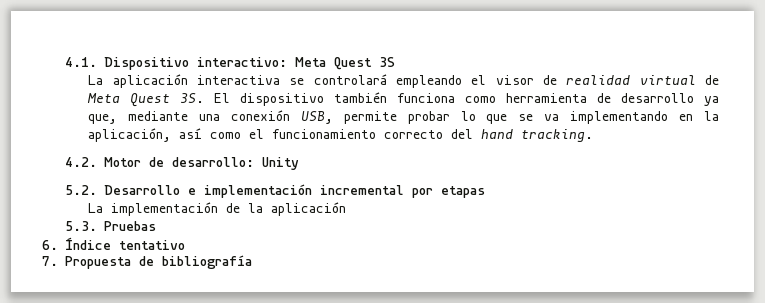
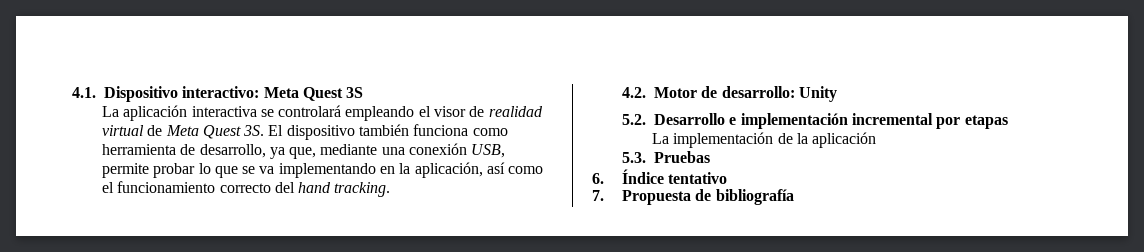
[621,93,695,103] desarrollo -> [199,144,266,158] desarrollo,

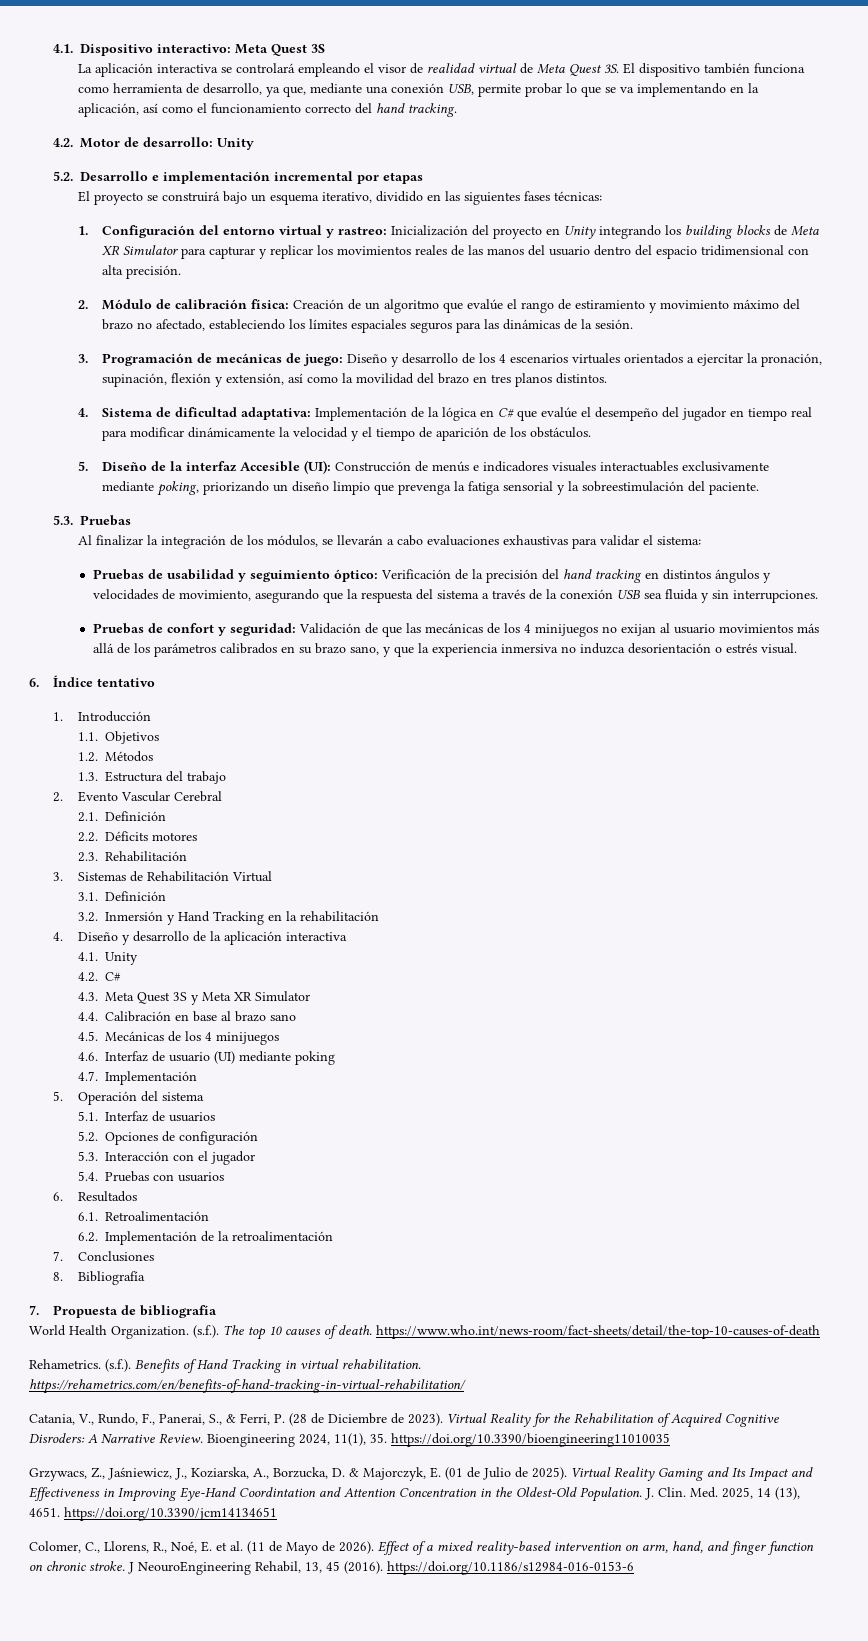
[651,132,877,148] [621,151,710,163] [592,169,728,184] [592,189,794,205] La implementación de la aplicación // 5.3. Pruebas // 6. Índice tentativo // 7. Propuesta de bibliografía -> [77,191,602,205] [77,225,819,239] [101,245,809,259] [101,265,181,279] [77,299,800,313] [101,319,633,333] [77,353,822,367] [101,373,607,387] [77,407,812,421] [101,427,591,441] [77,460,769,474] [101,481,759,496] [53,515,132,526] [77,535,701,549] [92,569,771,583] [92,589,818,603] [92,623,819,637] [92,643,797,657] [29,675,156,687] [53,711,151,722] [77,731,159,744] [77,751,153,762] [77,771,226,784] [53,791,222,802] [77,811,166,822] [77,831,197,842] [77,851,187,862] [53,871,272,882] [77,891,166,901] [77,911,379,925] [53,931,347,945] [77,952,138,965] [77,972,121,982] [77,991,310,1005] [77,1011,296,1022] [77,1031,279,1045] [77,1051,335,1065] [77,1071,197,1085] [53,1091,204,1105] [77,1111,215,1122] [77,1131,258,1145] [77,1151,255,1165] [77,1171,224,1182] [53,1191,137,1202] [77,1211,209,1221] [77,1231,333,1245] [53,1251,154,1262] [53,1271,145,1285] [29,1305,218,1318] [29,1325,820,1340] [29,1359,421,1373] [29,1379,466,1394] [29,1413,779,1428] [29,1433,670,1447] [29,1467,813,1482] [29,1487,800,1502] [29,1507,277,1521] [29,1541,814,1555] [29,1561,634,1575] El proyecto se construirá bajo un esquema iterativo, dividido en las siguientes fases técnicas: // 1. Configuración del entorno virtual y rastreo: Inicialización del proyecto en Unity integrando los building blocks de Meta XR Simulator para capturar y replicar los movimientos reales de las manos del usuario dentro del espacio tridimensional con alta precisión. // 2. Módulo de calibración física: Creación de un algoritmo que evalúe el rango de estiramiento y movimiento máximo del brazo no afectado, estableciendo los límites espaciales seguros para las dinámicas de la sesión. // 3. Programación de mecánicas de juego: Diseño y desarrollo de los 4 escenarios virtuales orientados a ejercitar la pronación, supinación, flexión y extensión, así como la movilidad del brazo en tres planos distintos. // 4. Sistema de dificultad adaptativa: Implementación de la lógica en C# que evalúe el desempeño del jugador en tiempo real para modificar dinámicamente la velocidad y el tiempo de aparición de los obstáculos. // 5. Diseño de la interfaz Accesible (UI): Construcción de menús e indicadores visuales interactuables exclusivamente mediante poking, priorizando un diseño limpio que prevenga la fatiga sensorial y la sobreestimulación del paciente. // 5.3. Pruebas // Al finalizar la integración de los módulos, se llevarán a cabo evaluaciones exhaustivas para validar el sistema: // Pruebas de usabilidad y seguimiento óptico: Verificación de la precisión del hand tracking en distintos ángulos y velocidades de movimiento, asegurando que la respuesta del sistema a través de la conexión USB sea fluida y sin interrupciones. // Pruebas de confort y seguridad: Validación de que las mecánicas de los 4 minijuegos no exijan al usuario movimientos más allá de los parámetros calibrados en su brazo sano, y que la experiencia inmersiva no induzca desorientación o estrés visual. // 6. Índice tentativo // 1. Introducción // 1.1. Objetivos // 1.2. Métodos // 1.3. Estructura del trabajo // 2. Evento Vascular Cerebral // 2.1. Definición // 2.2. Déficits motores // 2.3. Rehabilitación // 3. Sistemas de Rehabilitación Virtual // 3.1. Definición // 3.2. Inmersión y Hand Tracking en la rehabilitación // 4. Diseño y desarrollo de la aplicación interactiva // 4.1. Unity // 4.2. C# // 4.3. Meta Quest 3S y Meta XR Simulator // 4.4. Calibración en base al brazo sano // 4.5. Mecánicas de los 4 minijuegos // 4.6. Interfaz de usuario (UI) mediante poking // 4.7. Implementación // 5. Operación del sistema // 5.1. Interfaz de usuarios // 5.2. Opciones de configuración // 5.3. Interacción con el jugador // 5.4. Pruebas con usuarios // 6. Resultados // 6.1. Retroalimentación // 6.2. Implementación de la retroalimentación // 7. Conclusiones // 8. Bibliografía // 7. Propuesta de bibliografía // World Health Organization. (s.f.). The top 10 causes of death. https://www.who.int/news-room/fact-sheets/detail/the-top-10-causes-of-death // Rehametrics. (s.f.). Benefits of Hand Tracking in virtual rehabilitation. https://rehametrics.com/en/benefits-of-hand-tracking-in-virtual-rehabilitation/ // Catania, V., Rundo, F., Panerai, S., & Ferri, P. (28 de Diciembre de 2023). Virtual Reality for the Rehabilitation of Acquired Cognitive Disroders: A Narrative Review. Bioengineering 2024, 11(1), 35. https://doi.org/10.3390/bioengineering11010035 // Grzywacs, Z., Jaśniewicz, J., Koziarska, A., Borzucka, D. & Majorczyk, E. (01 de Julio de 2025). Virtual Reality Gaming and Its Impact and Effectiveness in Improving Eye-Hand Coordintation and Attention Concentration in the Oldest-Old Population. J. Clin. Med. 2025, 14 (13), 4651. https://doi.org/10.3390/jcm14134651 // Colomer, C., Llorens, R., Noé, E. et al. (11 de Mayo de 2026). Effect of a mixed reality-based intervention on arm, hand, and finger function on chronic stroke. J NeouroEngineering Rehabil, 13, 45 (2016). https://doi.org/10.1186/s12984-016-0153-6

